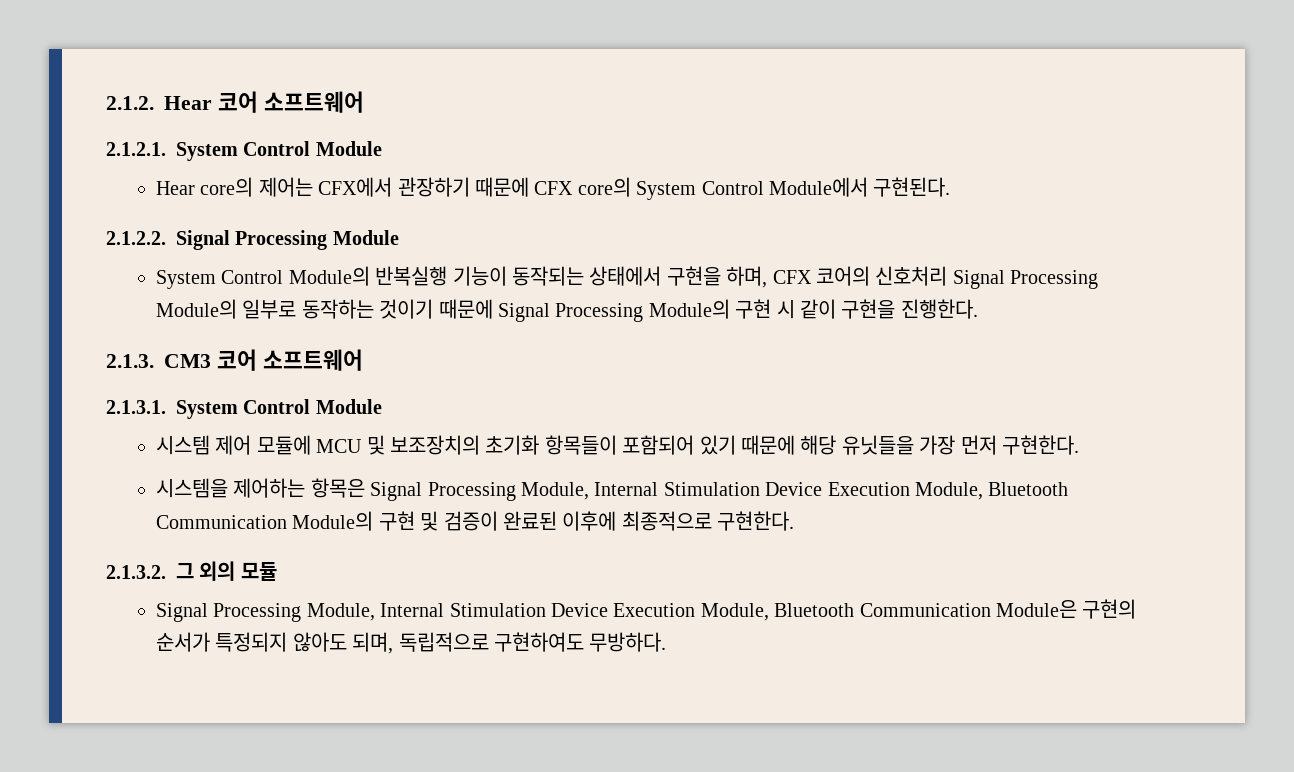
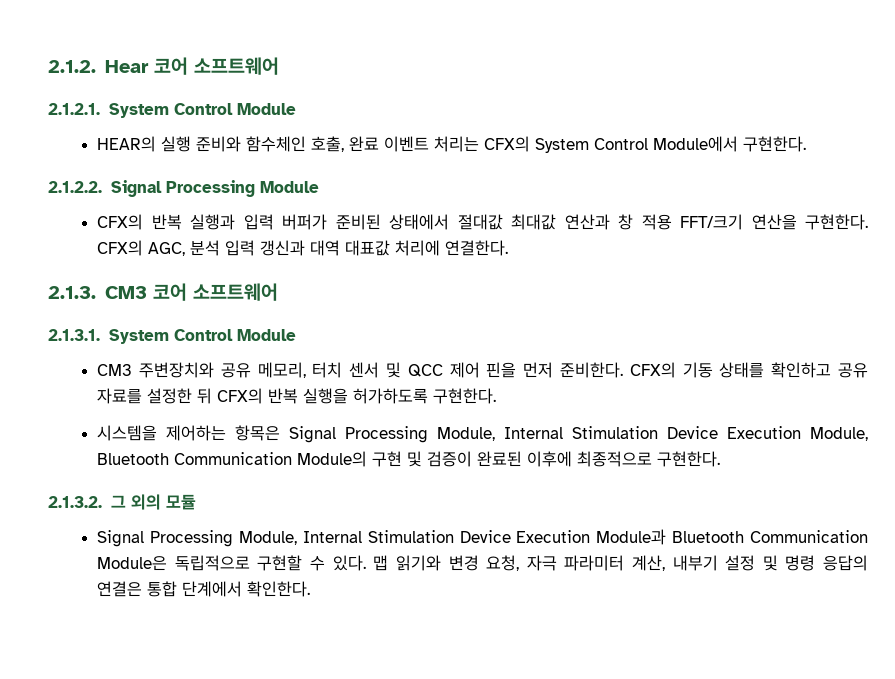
[156,177,631,197] Hear core의 제어는 CFX에서 관장하기 때문에 CFX core의 -> [97,136,531,152] HEAR의 실행 준비와 함수체인 호출, 완료 이벤트 처리는 CFX의
[873,177,951,197] 구현된다. -> [743,136,807,152] 구현한다.
[156,266,1099,289] [156,299,978,322] System Control Module의 반복실행 기능이 동작되는 상태에서 구현을 하며, CFX 코어의 신호처리 Signal Processing Module의 일부로 동작하는 것이기 때문에 Signal Processing Module의 구현 시 같이 구현을 진행한다. -> [97,214,869,230] [97,240,509,256] CFX의 반복 실행과 입력 버퍼가 준비된 상태에서 절대값 최대값 연산과 창 적용 FFT/크기 연산을 구현한다. CFX의 AGC, 분석 입력 갱신과 대역 대표값 처리에 연결한다.
[156,435,997,455] 시스템 제어 모듈에 MCU 및 보조장치의 초기화 항목들이 포함되어 있기 때문에 해당 유닛들을 가장 먼저 -> [97,362,868,378] [97,388,429,404] CM3 주변장치와 공유 메모리, 터치 센서 및 QCC 제어 핀을 먼저 준비한다. CFX의 기동 상태를 확인하고 공유 자료를 설정한 뒤 CFX의 반복 실행을 허가하도록
[700,603,769,621] Module, -> [596,529,667,545] Module과
[1082,599,1137,619] [156,632,667,654] 구현의 순서가 특정되지 않아도 되며, 독립적으로 구현하여도 무방하다. -> [174,555,868,571] [97,581,311,597] 독립적으로 구현할 수 있다. 맵 읽기와 변경 요청, 자극 파라미터 계산, 내부기 설정 및 명령 응답의 연결은 통합 단계에서 확인한다.

